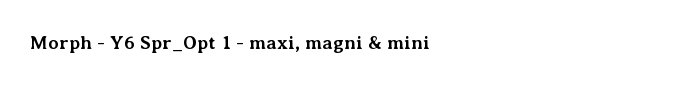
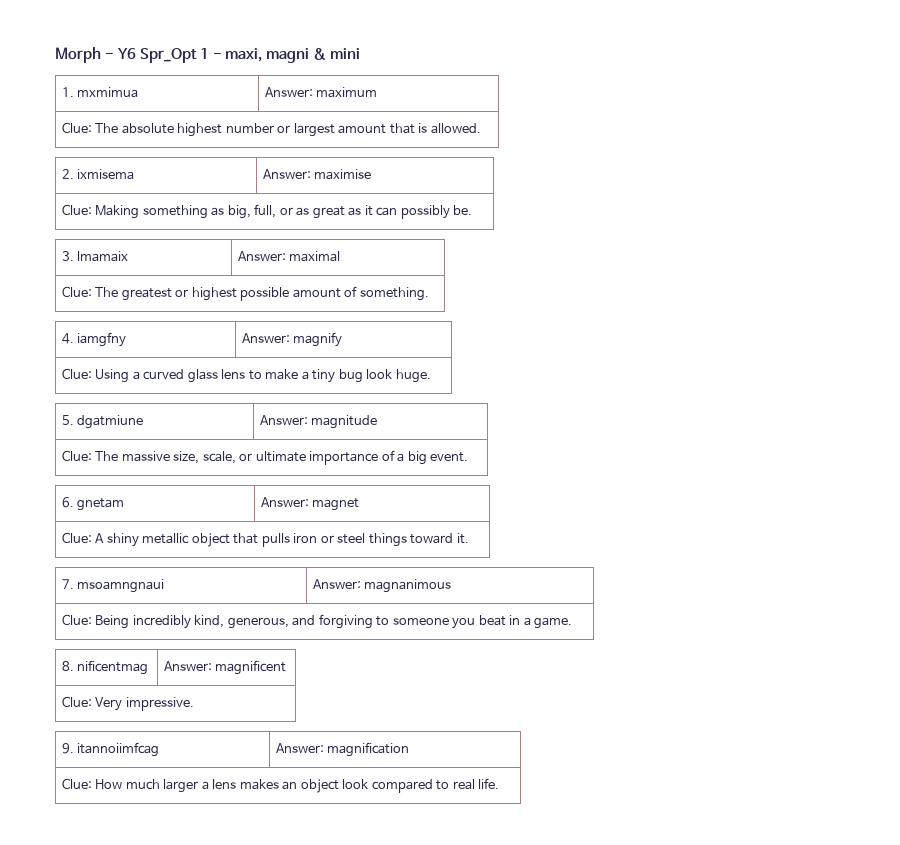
(431, 42) none -> [61,87,139,98] [264,87,378,98] [61,122,481,137] [61,169,135,180] [262,169,372,180] [61,204,473,219] [61,251,129,262] [237,251,341,262] [61,286,429,301] [61,332,127,347] [241,332,343,347] [61,368,431,383] [61,415,144,429] [259,415,378,429] [61,450,469,465] [61,497,125,511] [260,497,360,511] [61,532,469,547] [61,579,165,593] [312,579,452,593] [61,614,573,629] [61,660,149,675] [163,660,287,675] [61,696,194,711] [61,742,160,757] [275,742,410,757] [61,778,500,793] // 1. mxmimua | Answer: maximum // Clue: The absolute highest number or largest amount that is allowed. // 2. ixmisema | Answer: maximise // Clue: Making something as big, full, or as great as it can possibly be. // 3. lmamaix | Answer: maximal // Clue: The greatest or highest possible amount of something. // 4. iamgfny | Answer: magnify // Clue: Using a curved glass lens to make a tiny bug look huge. // 5. dgatmiune | Answer: magnitude // Clue: The massive size, scale, or ultimate importance of a big event. // 6. gnetam | Answer: magnet // Clue: A shiny metallic object that pulls iron or steel things toward it. // 7. msoamngnaui | Answer: magnanimous // Clue: Being incredibly kind, generous, and forgiving to someone you beat in a game. // 8. nificentmag | Answer: magnificent // Clue: Very impressive. // 9. itannoiimfcag | Answer: magnification // Clue: How much larger a lens makes an object look compared to real life.

